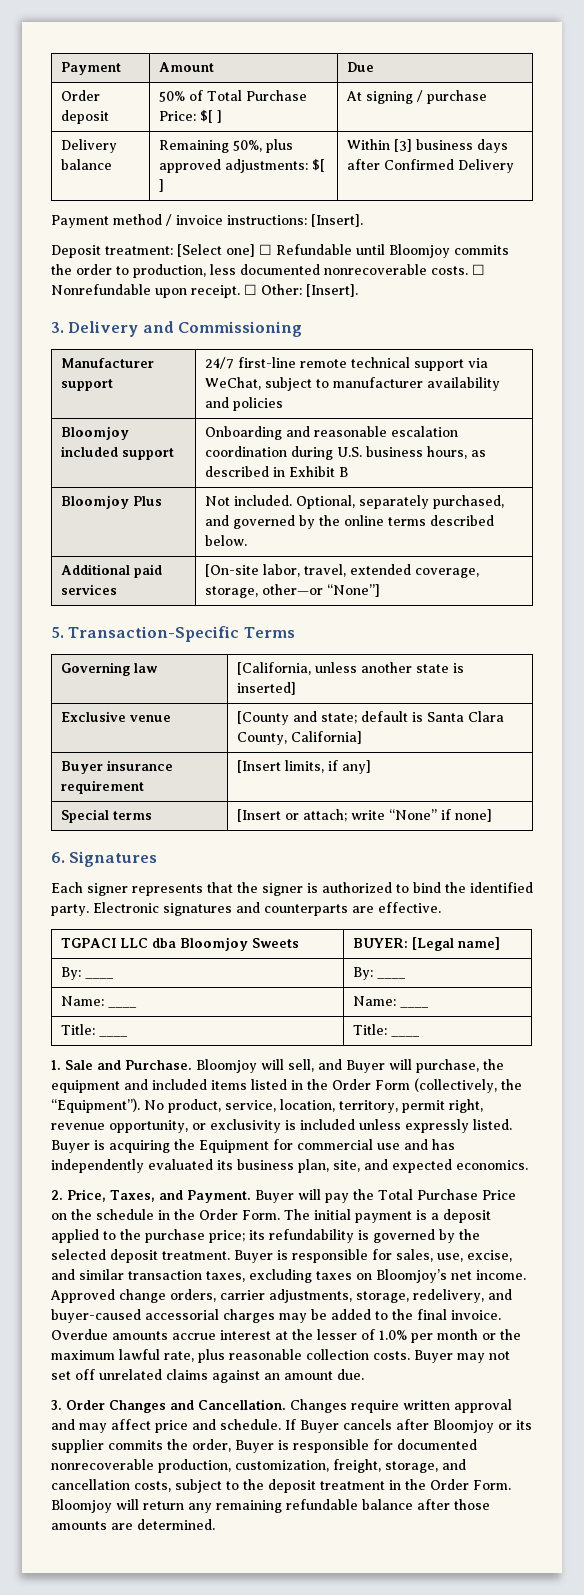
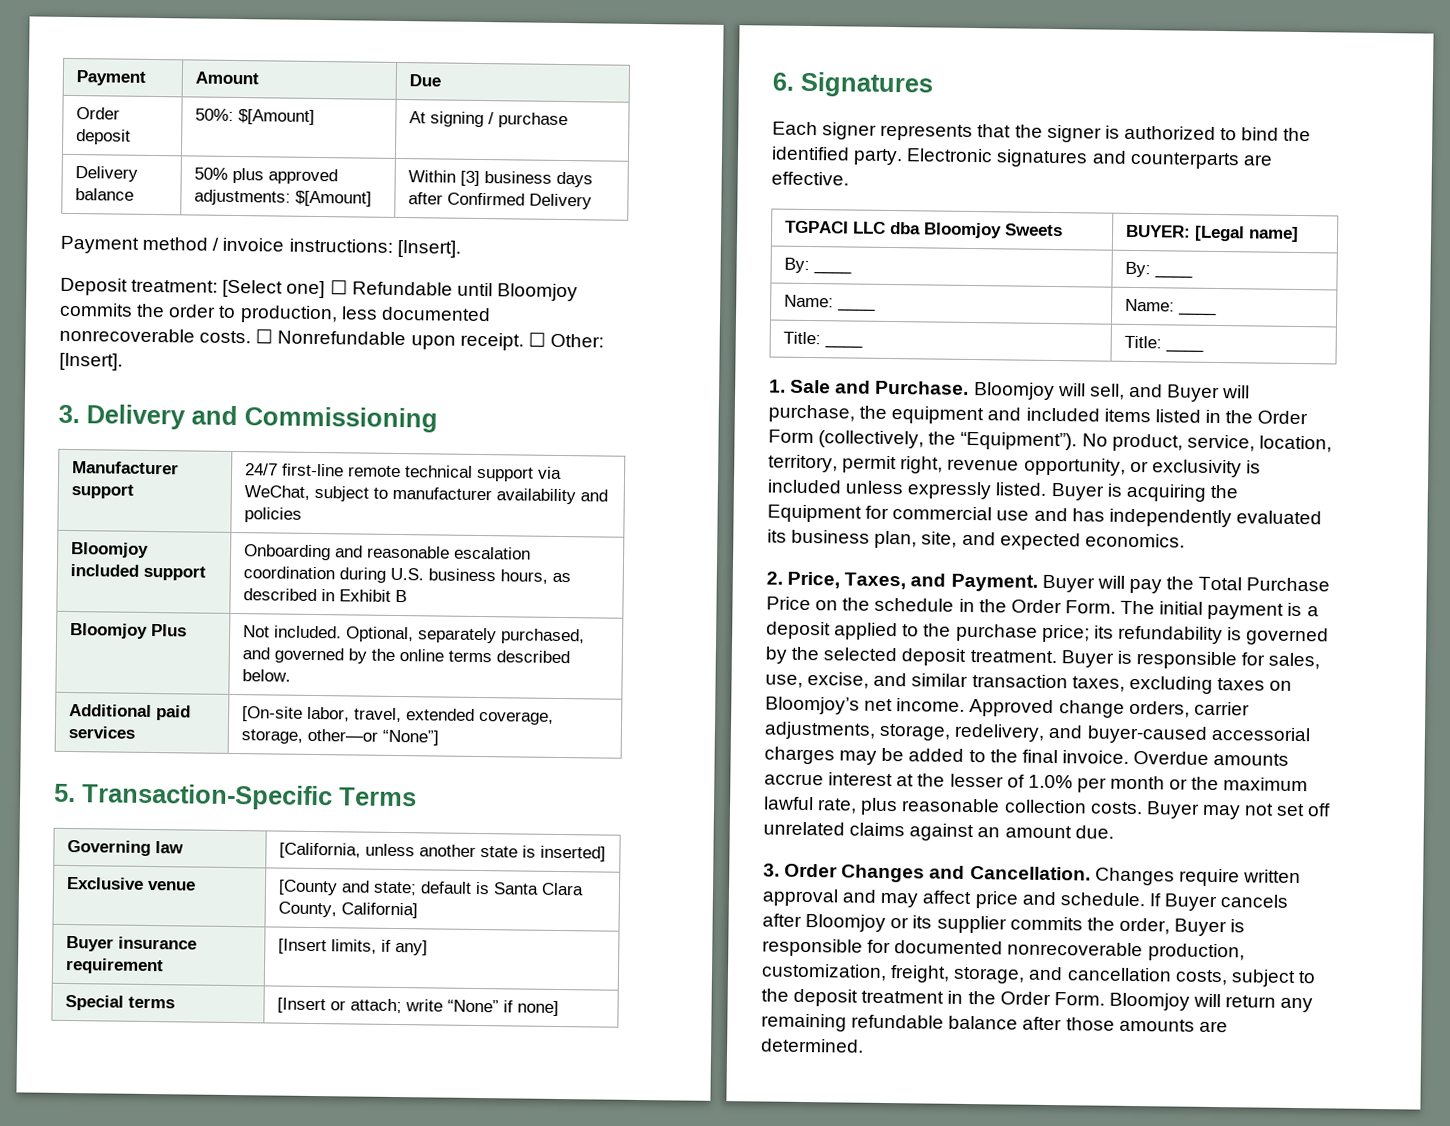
[158,90,307,102] [158,110,222,123] 50% of Total Purchase Price: $[ ] -> [195,108,316,125] 50%: $[Amount]
[158,140,262,153] Remaining 50%, -> [194,167,229,180] 50%
[311,159,325,172] [158,179,164,192] $[ ] -> [295,190,373,207] $[Amount]

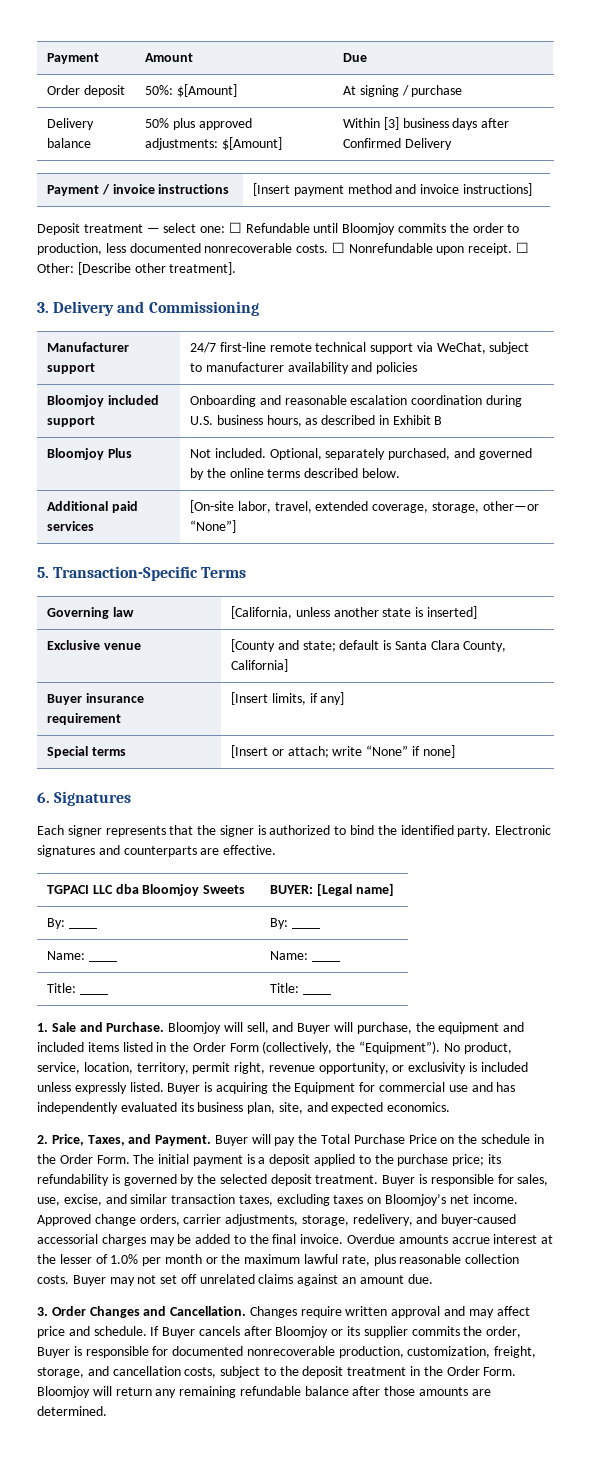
[60,235,461,258] [60,277,326,299] // Payment method / invoice instructions: [Insert]. // Deposit treatment: [Select one] -> [46,184,230,196] [252,183,532,196] [37,223,226,235] // Payment / invoice instructions | [Insert payment method and invoice instructions] // Deposit treatment — select one:
[59,352,123,371] [Insert]. -> [77,262,237,275] [Describe other treatment].

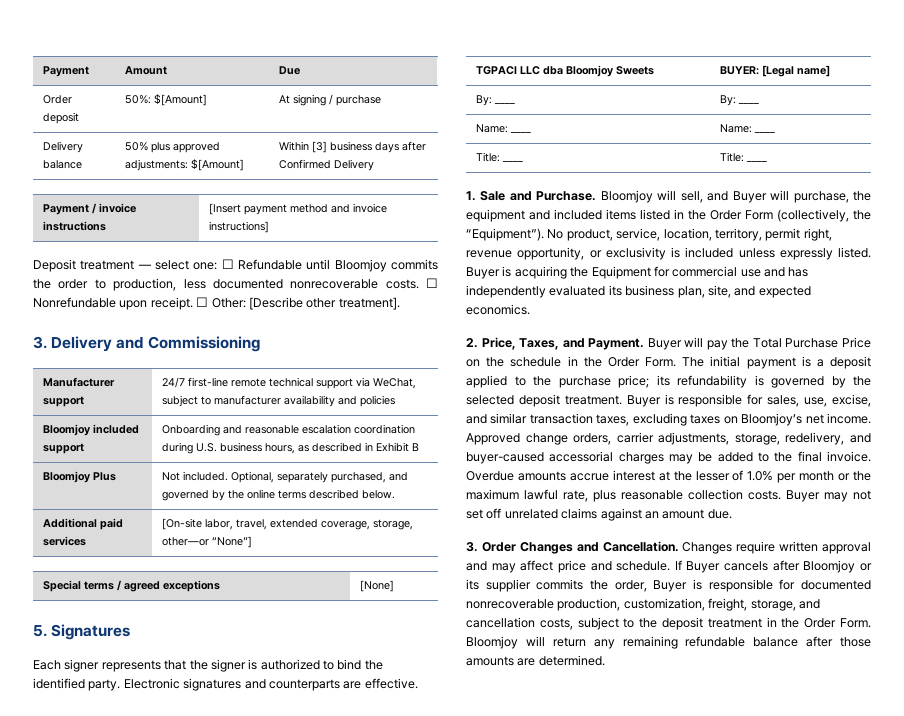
[37,566,247,581] [46,607,134,619] [230,606,477,619] [46,640,141,650] [230,639,507,652] [230,659,288,672] [46,693,144,705] [46,713,121,725] [230,692,345,705] [46,746,126,758] [230,745,455,758] [37,792,50,803] // 5. Transaction-Specific Terms // Governing law | [California, unless another state is inserted] // Exclusive venue | [County and state; default is Santa Clara County, California] // Buyer insurance requirement | [Insert limits, if any] // Special terms | [Insert or attach; write “None” if none] // 6. -> [42,580,220,592] [359,580,394,592] [33,625,47,637] // Special terms / agreed exceptions | [None] // 5.

